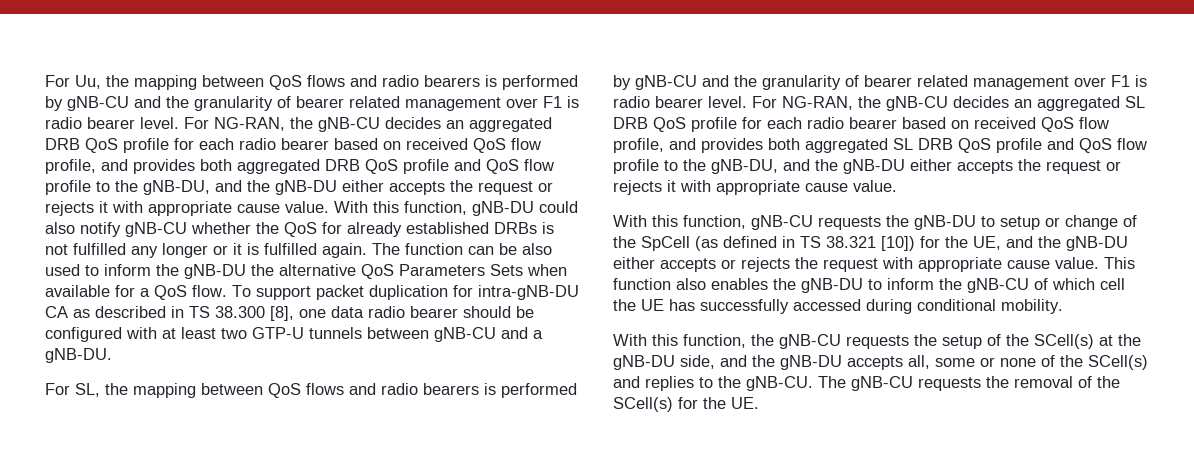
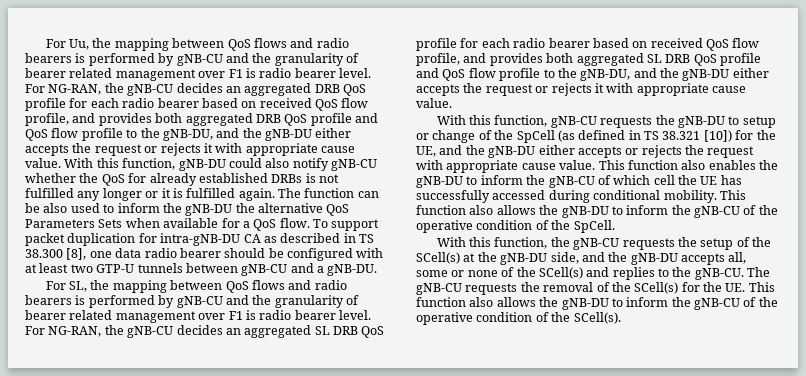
(1063, 306) none -> [719,190,746,200] [416,205,778,218] [416,220,615,233] This function also allows the gNB-DU to inform the gNB-CU of the operative condition of the SpCell.
(759, 403) none -> [748,282,775,292] [416,297,778,310] [416,312,621,325] This function also allows the gNB-DU to inform the gNB-CU of the operative condition of the SCell(s).

